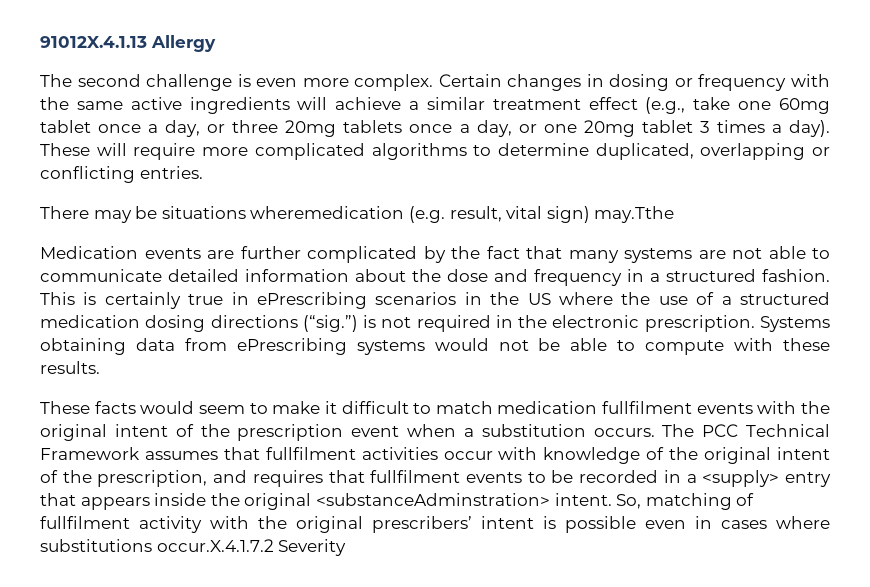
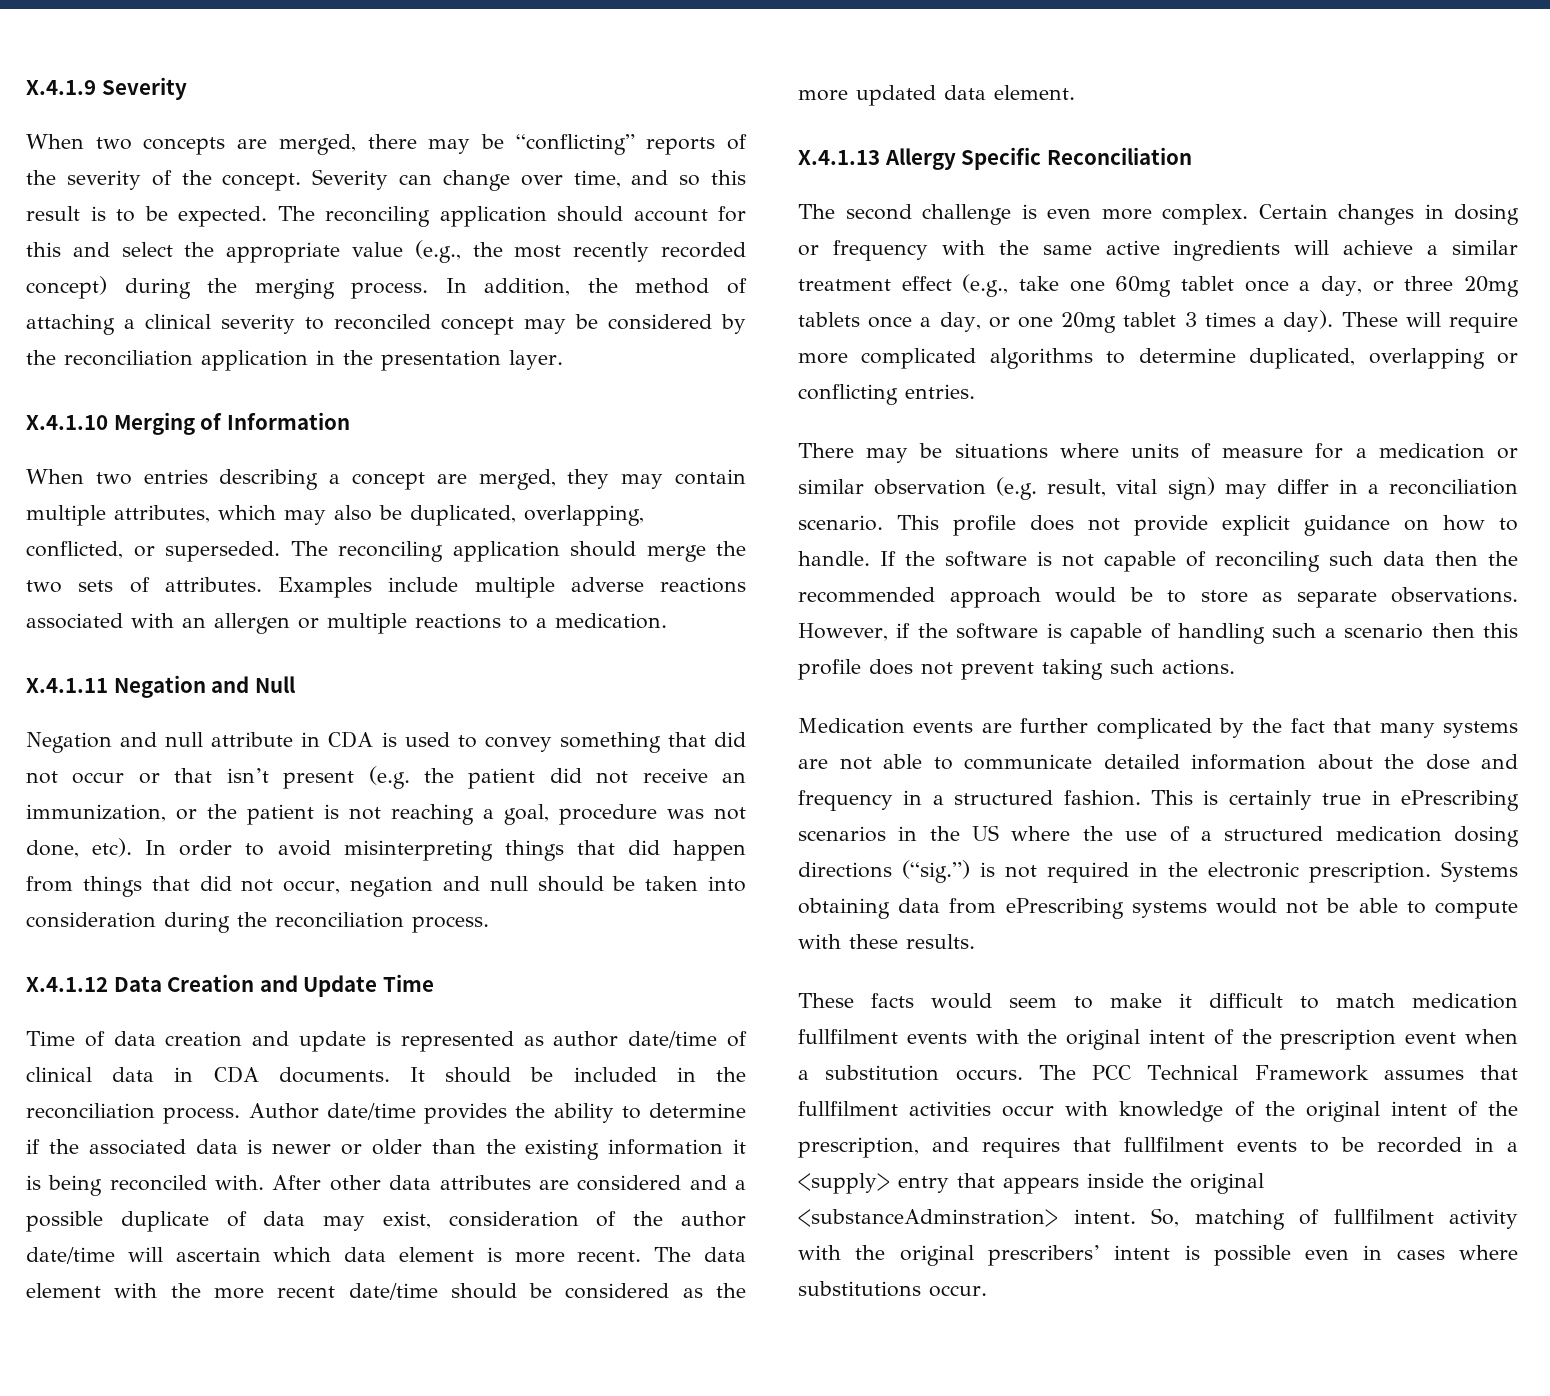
[40,36,147,48] 91012X.4.1.13 -> [26,77,187,100] [26,134,747,155] [26,169,747,191] [26,206,746,227] [26,240,746,263] [26,276,747,299] [26,314,746,335] [26,350,563,371] [26,412,350,435] [26,469,746,490] [26,505,644,526] [26,541,746,562] [26,577,746,598] [26,613,667,634] [26,675,295,698] [26,731,746,753] [26,766,746,789] [26,804,746,825] [26,838,747,861] [26,876,746,897] [26,912,489,933] [26,974,434,997] [26,1031,748,1052] [26,1066,746,1083] [26,1103,746,1124] [26,1139,746,1160] [26,1175,747,1196] [26,1211,747,1232] [26,1247,746,1264] [26,1283,746,1300] [798,85,1075,106] [798,150,880,165] X.4.1.9 Severity // When two concepts are merged, there may be “conflicting” reports of the severity of the concept. Severity can change over time, and so this result is to be expected. The reconciling application should account for this and select the appropriate value (e.g., the most recently recorded concept) during the merging process. In addition, the method of attaching a clinical severity to reconciled concept may be considered by the reconciliation application in the presentation layer. // X.4.1.10 Merging of Information // When two entries describing a concept are merged, they may contain multiple attributes, which may also be duplicated, overlapping, conflicted, or superseded. The reconciling application should merge the two sets of attributes. Examples include multiple adverse reactions associated with an allergen or multiple reactions to a medication. // X.4.1.11 Negation and Null // Negation and null attribute in CDA is used to convey something that did not occur or that isn’t present (e.g. the patient did not receive an immunization, or the patient is not reaching a goal, procedure was not done, etc). In order to avoid misinterpreting things that did happen from things that did not occur, negation and null should be taken into consideration during the reconciliation process. // X.4.1.12 Data Creation and Update Time // Time of data creation and update is represented as author date/time of clinical data in CDA documents. It should be included in the reconciliation process. Author date/time provides the ability to determine if the associated data is newer or older than the existing information it is being reconciled with. After other data attributes are considered and a possible duplicate of data may exist, consideration of the author date/time will ascertain which data element is more recent. The data element with the more recent date/time should be considered as the more updated data element. // X.4.1.13
(216, 43) none -> [961,147,1192,170] Specific Reconciliation
[250,206,675,223] wheremedication (e.g. result, vital sign) may.Tthe -> [1059,443,1518,459] [798,477,1518,500] [798,515,1518,536] [798,551,1518,572] [798,587,1518,608] [798,623,1518,644] [798,659,1235,680] where units of measure for a medication or similar observation (e.g. result, vital sign) may differ in a reconciliation scenario. This profile does not provide explicit guidance on how to handle. If the software is not capable of reconciling such data then the recommended approach would be to store as separate observations. However, if the software is capable of handling such a scenario then this profile does not prevent taking such actions.
[156,539,347,556] occur.X.4.1.7.2 Severity -> [929,1285,987,1297] occur.

